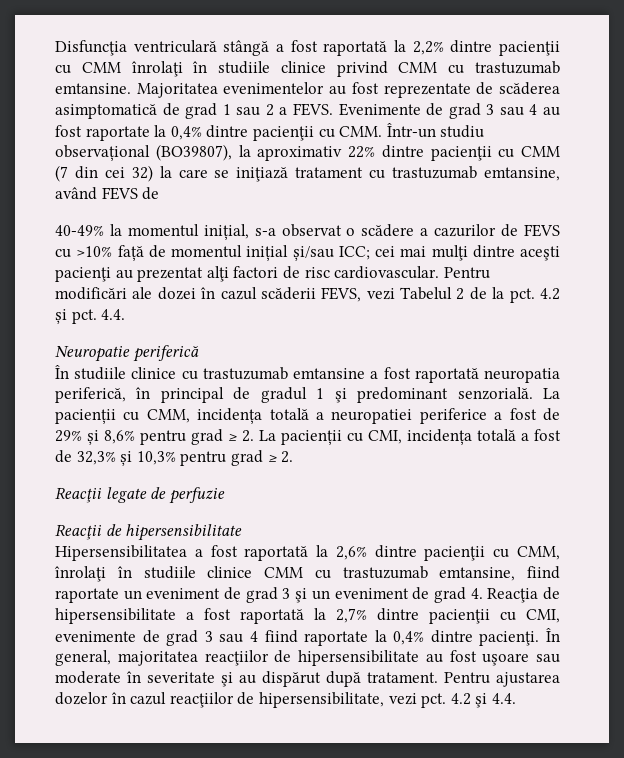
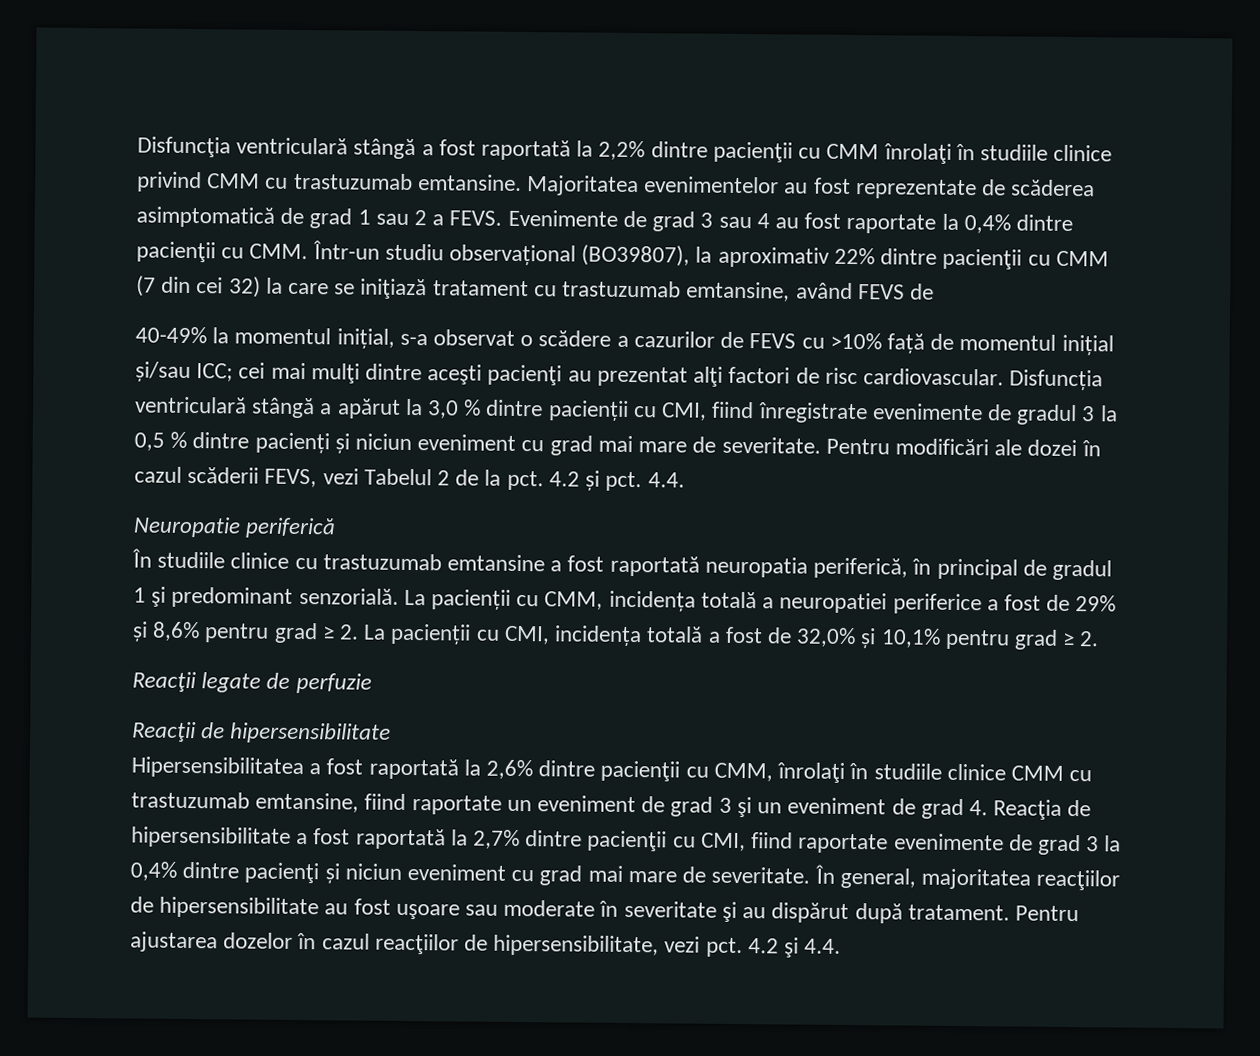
(440, 272) none -> [1009,369,1104,391] [135,396,1118,426] [134,431,821,456] Disfuncția ventriculară stângă a apărut la 3,0 % dintre pacienții cu CMI, fiind înregistrate evenimente de gradul 3 la 0,5 % dintre pacienți și niciun eveniment cu grad mai mare de severitate.
[76,451,176,466] 32,3% și 10,3% -> [796,627,941,649] 32,0% și 10,1%
(560, 616) none -> [751,832,889,854] fiind raportate
[219,630,540,646] sau 4 fiind raportate la 0,4% dintre pacienţi. -> [1104,835,1122,852] [130,861,811,886] la 0,4% dintre pacienţi și niciun eveniment cu grad mai mare de severitate.

